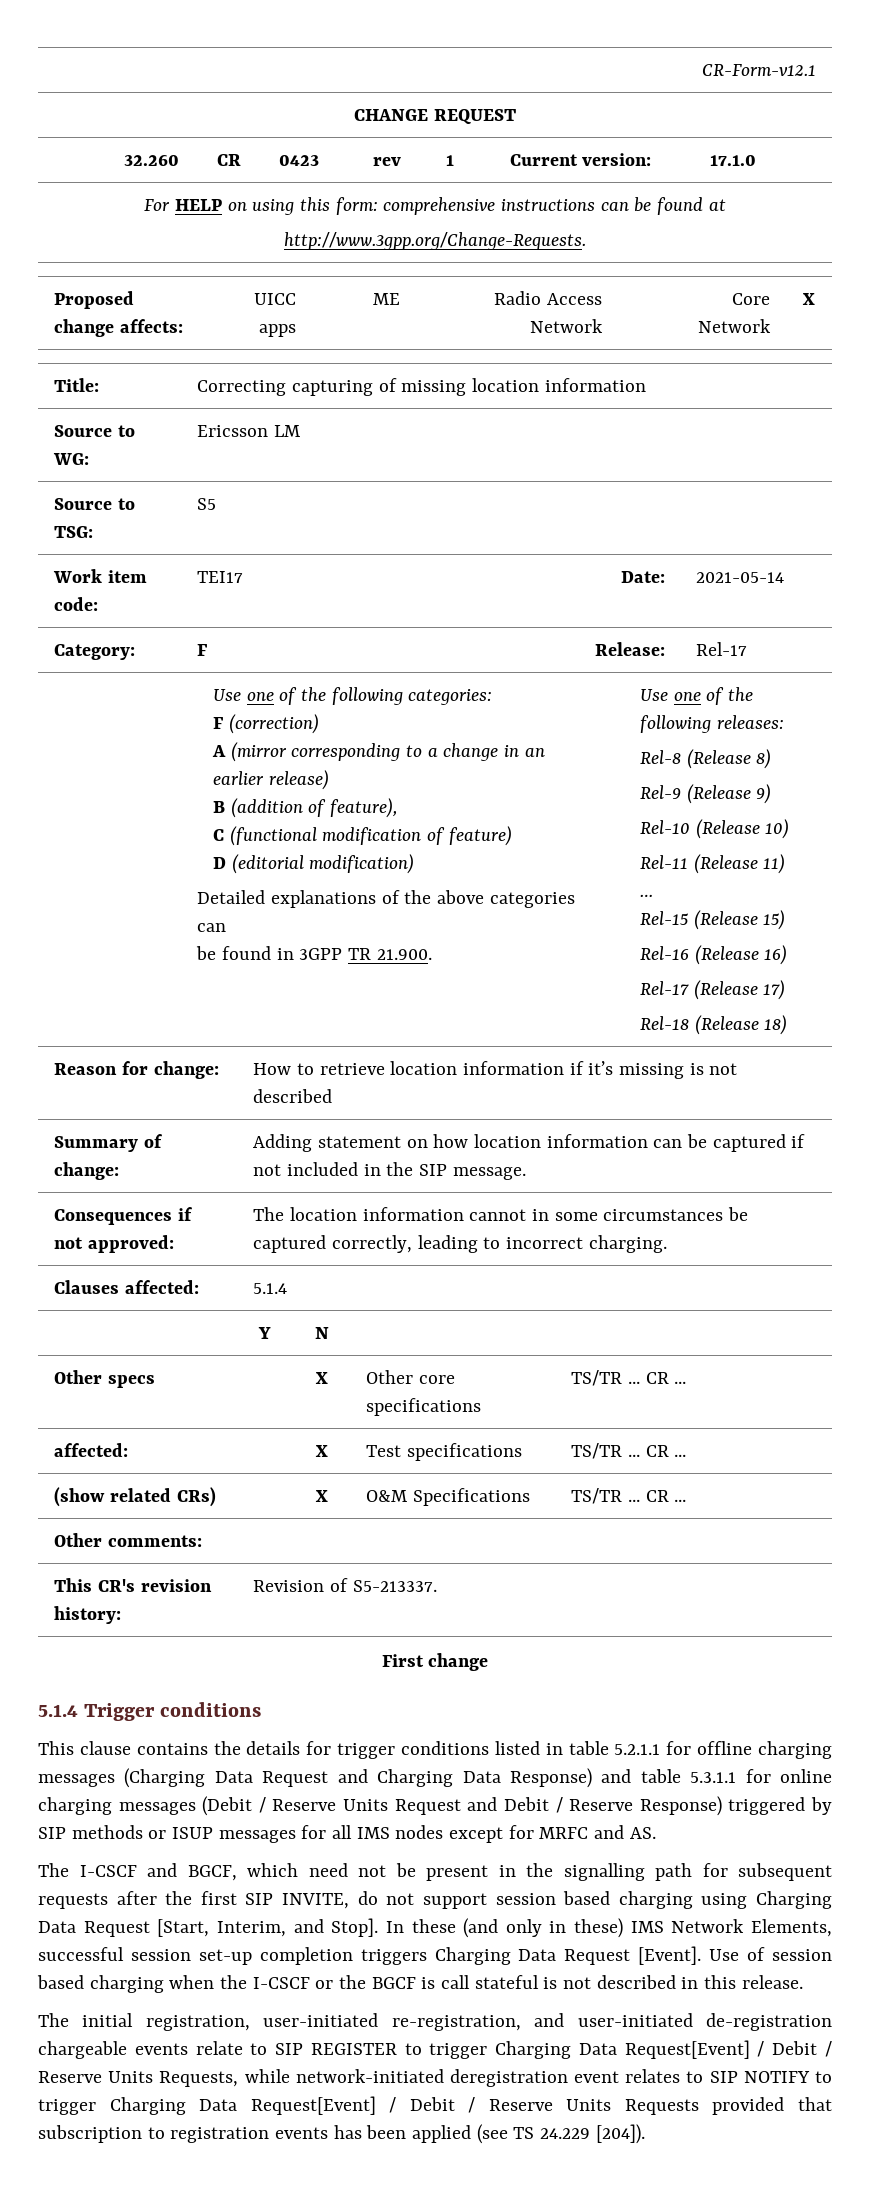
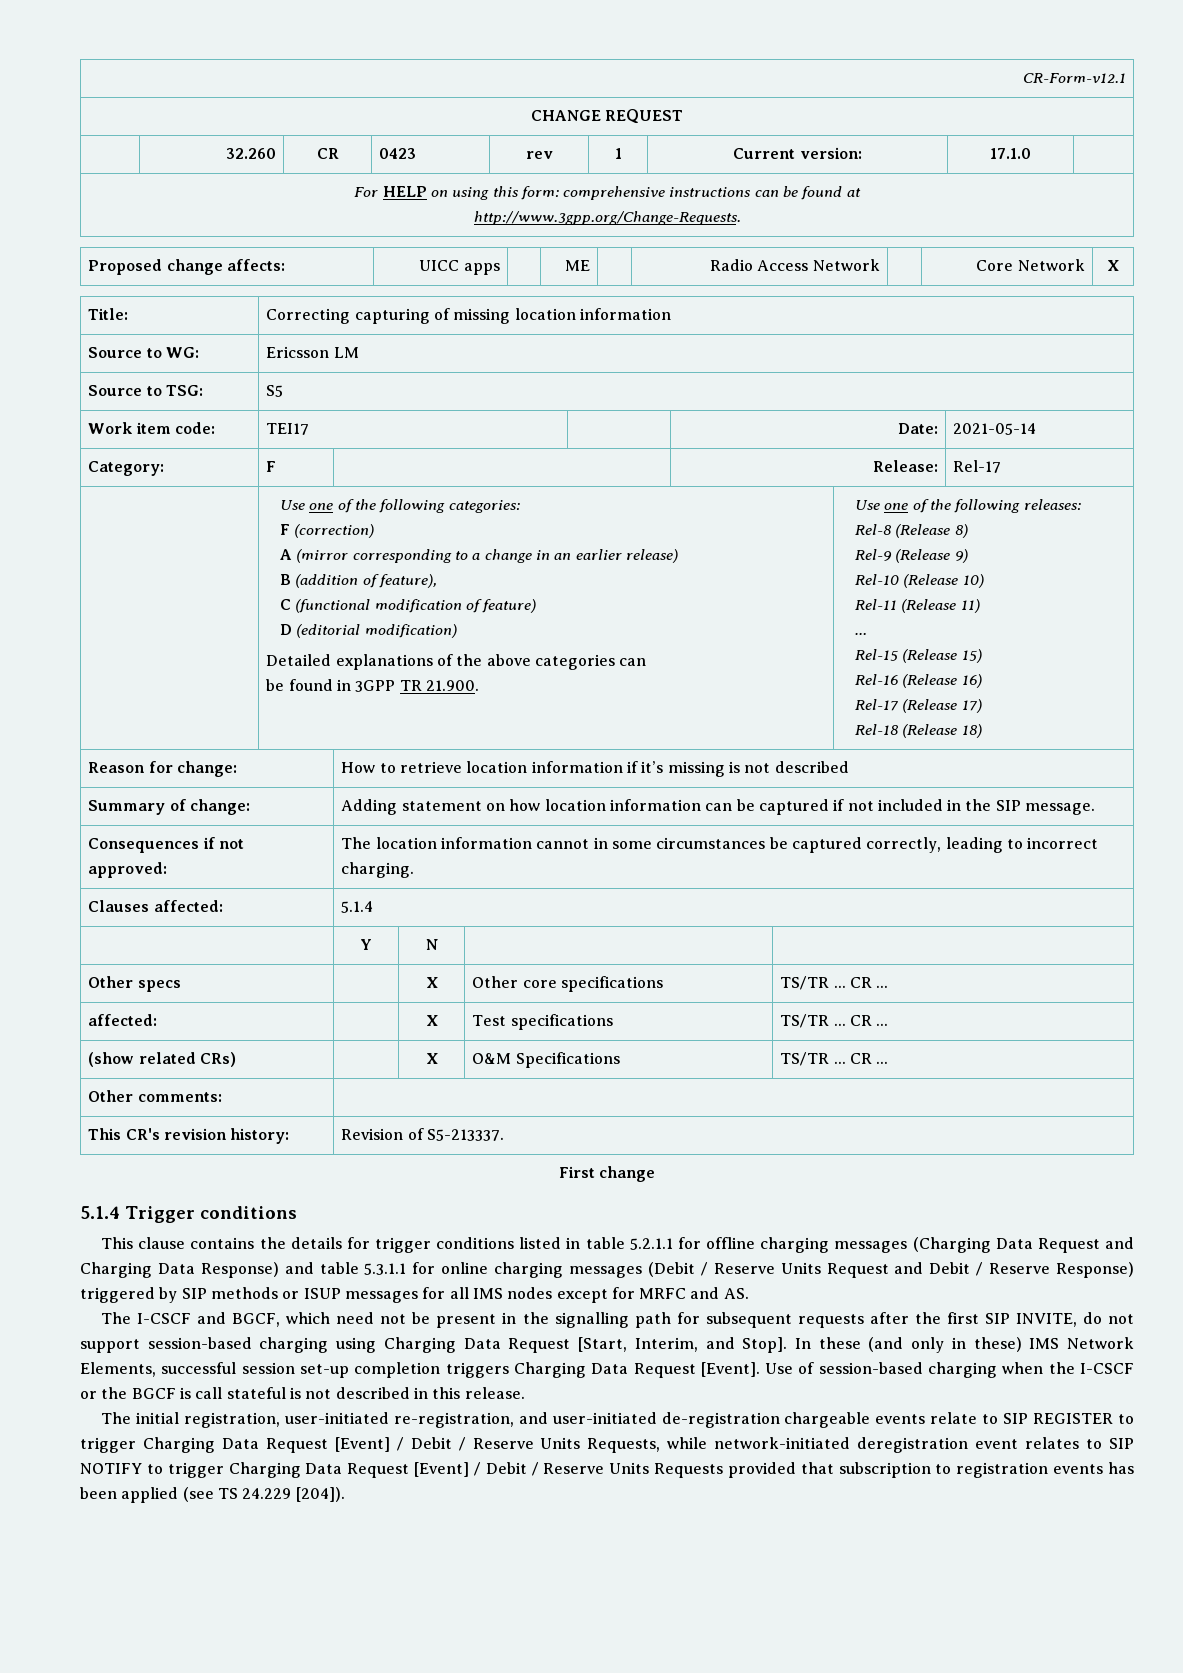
[495,1891,611,1905] session based -> [147,1337,252,1349] session-based
[771,1949,832,1961] [37,1975,84,1989] session based -> [818,1362,923,1374] session-based
[624,2040,750,2059] Request[Event] -> [265,1437,390,1453] Request [Event]
[250,2096,376,2115] Request[Event] -> [347,1462,470,1478] Request [Event]

